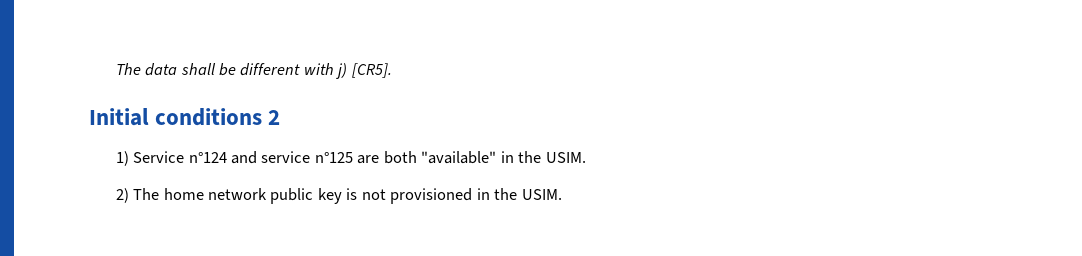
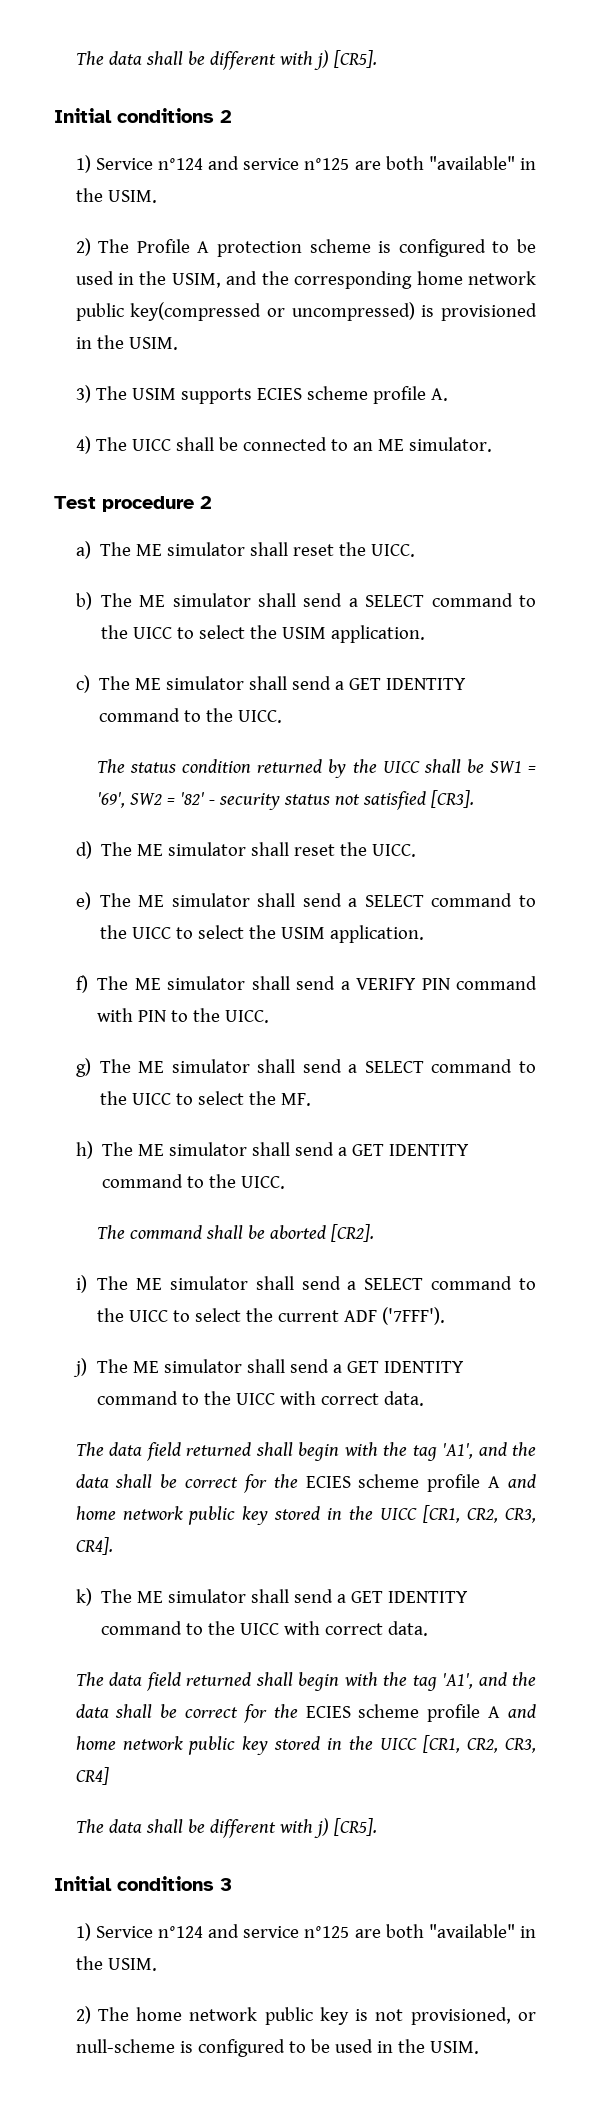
(586, 157) none -> [75,238,536,257] [75,271,536,289] [75,302,537,321] [75,335,178,350] [75,385,448,404] [75,436,492,454] [54,496,212,512] [75,541,415,559] [75,592,536,610] [100,625,425,643] [75,675,466,693] [98,708,282,723] [97,759,536,778] [97,790,475,810] [75,841,416,859] [75,892,536,910] [99,925,424,943] [75,975,538,993] [97,1008,270,1023] [75,1058,536,1077] [99,1091,311,1106] [75,1141,469,1159] [101,1174,285,1189] [97,1224,375,1242] [75,1275,537,1293] [97,1307,446,1325] [72,1358,465,1377] [97,1391,425,1406] [75,1442,536,1461] [75,1474,537,1493] [75,1505,536,1525] [75,1537,113,1555] [75,1588,468,1606] [100,1621,428,1636] [75,1672,536,1691] [75,1704,537,1723] [75,1735,536,1755] [75,1767,109,1785] [75,1818,377,1838] [54,1876,232,1891] [75,1923,537,1941] [75,1956,157,1971] // 2) The Profile A protection scheme is configured to be used in the USIM, and the corresponding home network public key(compressed or uncompressed) is provisioned in the USIM. // 3) The USIM supports ECIES scheme profile A. // 4) The UICC shall be connected to an ME simulator. // Test procedure 2 // a) The ME simulator shall reset the UICC. // b) The ME simulator shall send a SELECT command to the UICC to select the USIM application. // c) The ME simulator shall send a GET IDENTITY command to the UICC. // The status condition returned by the UICC shall be SW1 = '69', SW2 = '82' - security status not satisfied [CR3]. // d) The ME simulator shall reset the UICC. // e) The ME simulator shall send a SELECT command to the UICC to select the USIM application. // f) The ME simulator shall send a VERIFY PIN command with PIN to the UICC. // g) The ME simulator shall send a SELECT command to the UICC to select the MF. // h) The ME simulator shall send a GET IDENTITY command to the UICC. // The command shall be aborted [CR2]. // i) The ME simulator shall send a SELECT command to the UICC to select the current ADF ('7FFF'). // j) The ME simulator shall send a GET IDENTITY command to the UICC with correct data. // The data field returned shall begin with the tag 'A1', and the data shall be correct for the ECIES scheme profile A and home network public key stored in the UICC [CR1, CR2, CR3, CR4]. // k) The ME simulator shall send a GET IDENTITY command to the UICC with correct data. // The data field returned shall begin with the tag 'A1', and the data shall be correct for the ECIES scheme profile A and home network public key stored in the UICC [CR1, CR2, CR3, CR4] // The data shall be different with j) [CR5]. // Initial conditions 3 // 1) Service n°124 and service n°125 are both "available" in the USIM.
[390,188,473,204] provisioned -> [410,2007,536,2025] [75,2039,373,2057] provisioned, or null-scheme is configured to be used

